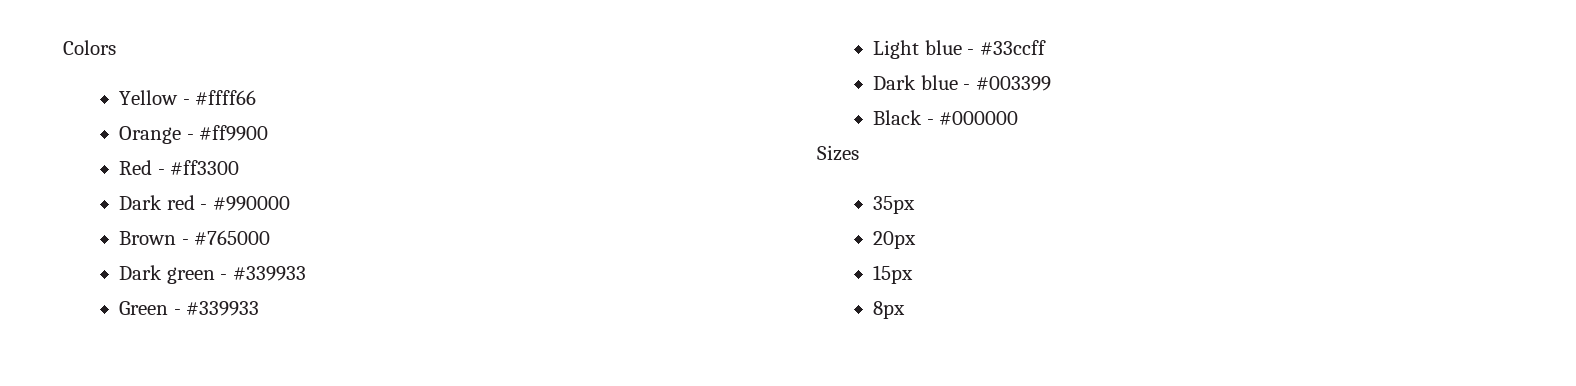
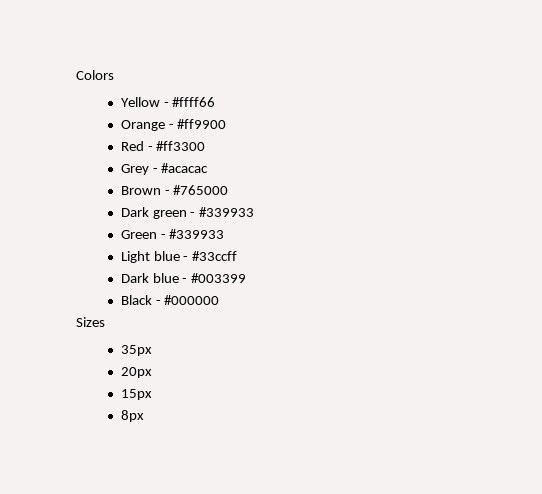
[119,195,290,211] Dark red - #990000 -> [120,163,209,175] Grey - #acacac

